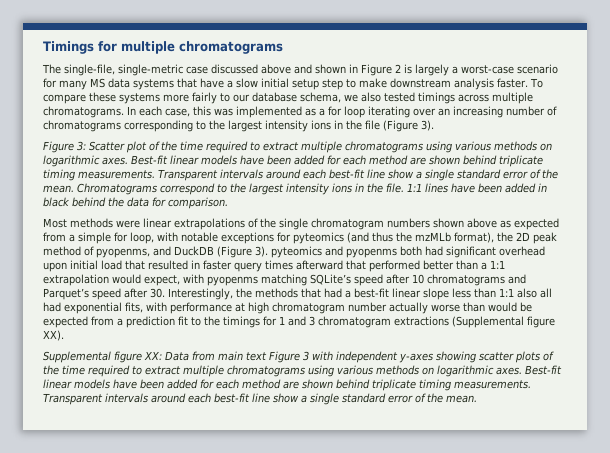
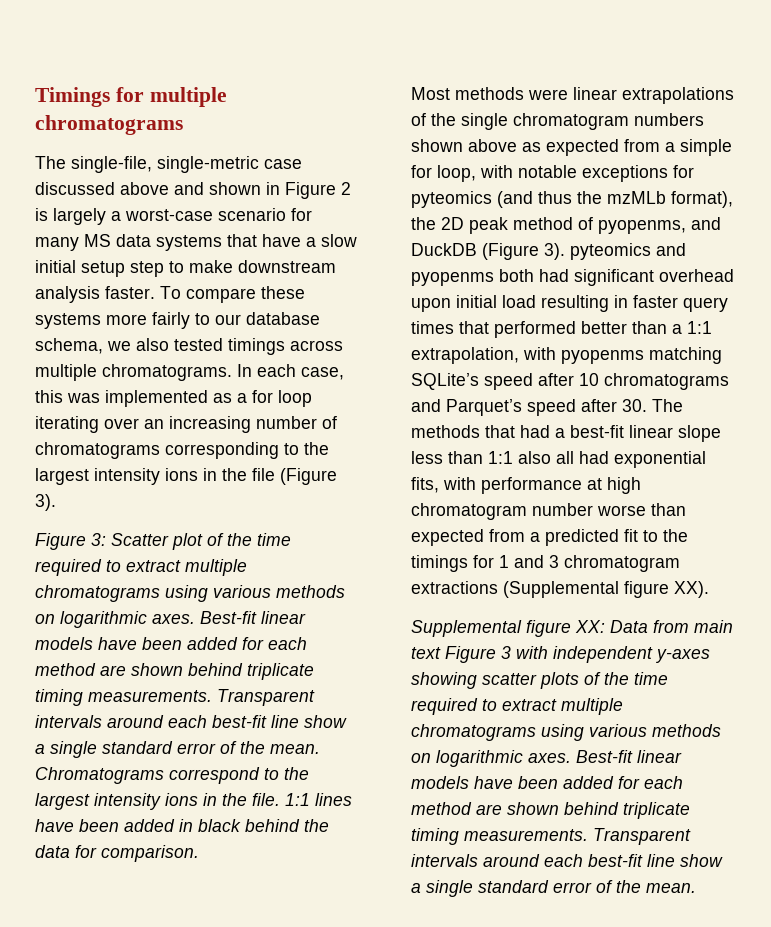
[125,260,188,270] that resulted -> [541,295,609,312] resulting
[296,260,343,270] afterward -> (454, 327) none
[43,274,180,286] extrapolation would expect, -> [411,347,519,364] extrapolation,
[168,288,252,300] Interestingly, the -> [652,399,683,412] The
[389,302,428,314] actually -> (593, 509) none
[488,302,532,312] [43,316,175,328] would be expected from a prediction -> [411,529,619,546] expected from a predicted

